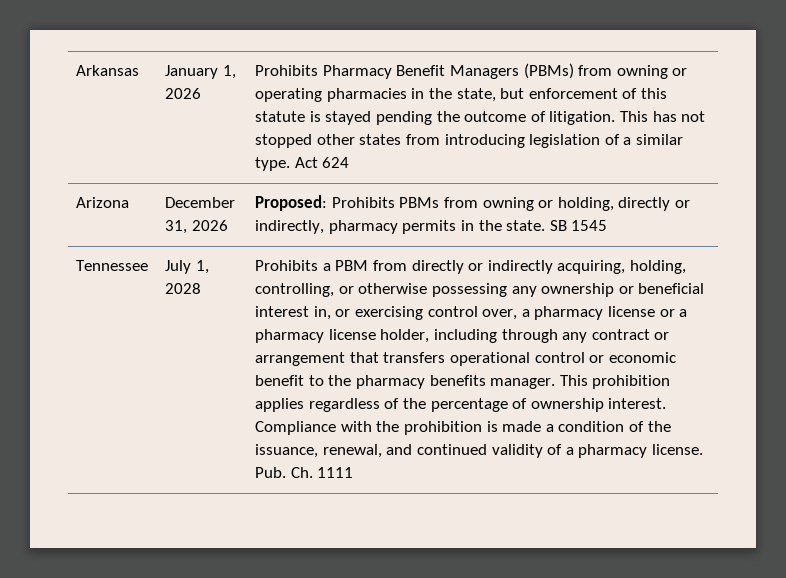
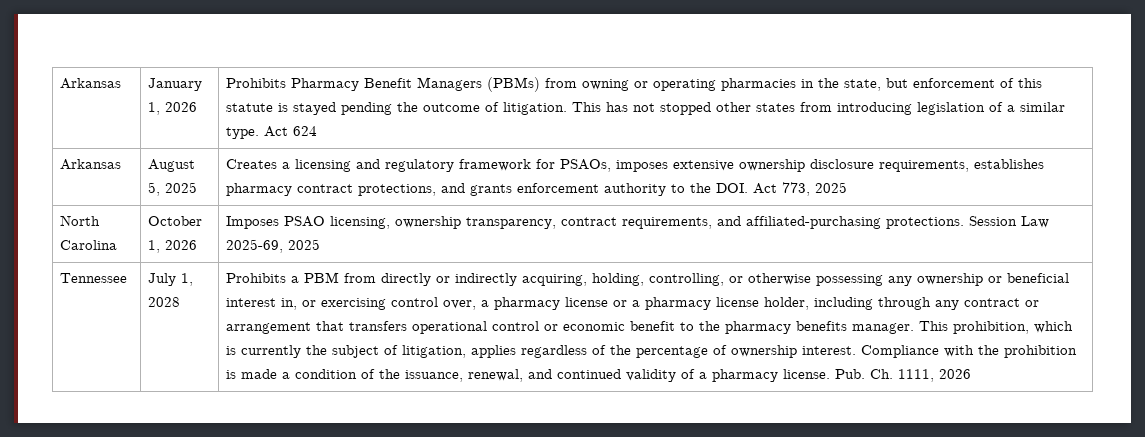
[76,197,130,208] [165,197,236,208] [165,220,228,234] [255,195,691,211] [255,220,608,234] Arizona | December 31, 2026 | Proposed: Prohibits PBMs from owning or holding, directly or indirectly, pharmacy permits in the state. SB 1545 -> [59,159,121,170] [147,159,195,172] [147,182,197,196] [225,159,1044,172] [225,182,847,196] [59,215,100,226] [59,240,117,250] [147,216,202,226] [147,240,197,253] [225,216,1049,229] [225,239,320,253] Arkansas | August 5, 2025 | Creates a licensing and regulatory framework for PSAOs, imposes extensive ownership disclosure requirements, establishes pharmacy contract protections, and grants enforcement authority to the DOI. Act 773, 2025 // North Carolina | October 1, 2026 | Imposes PSAO licensing, ownership transparency, contract requirements, and affiliated-purchasing protections. Session Law 2025-69, 2025
[592,375,671,389] prohibition -> [952,321,1073,334] [225,345,466,358] prohibition, which is currently the subject of litigation,
[317,467,354,478] 1111 -> [897,369,971,382] 1111, 2026

